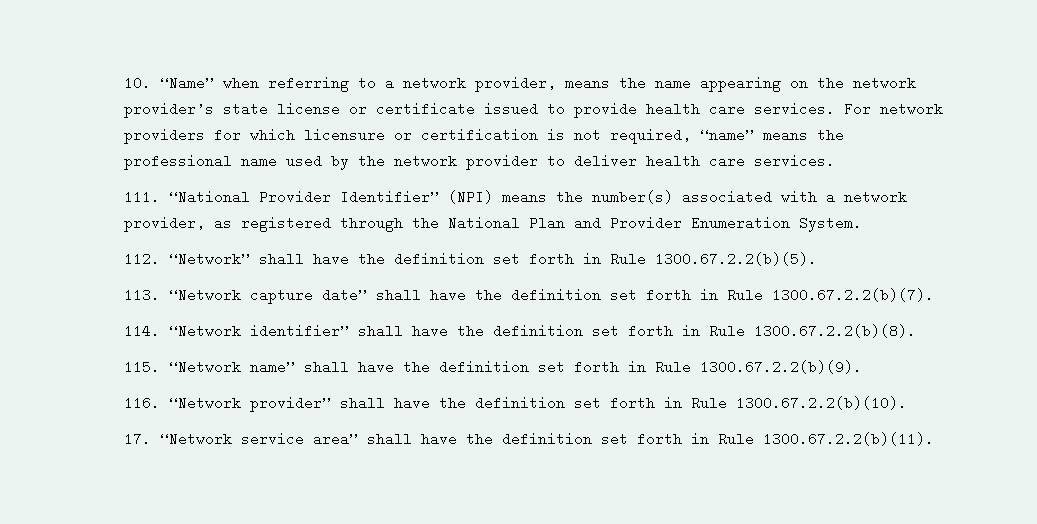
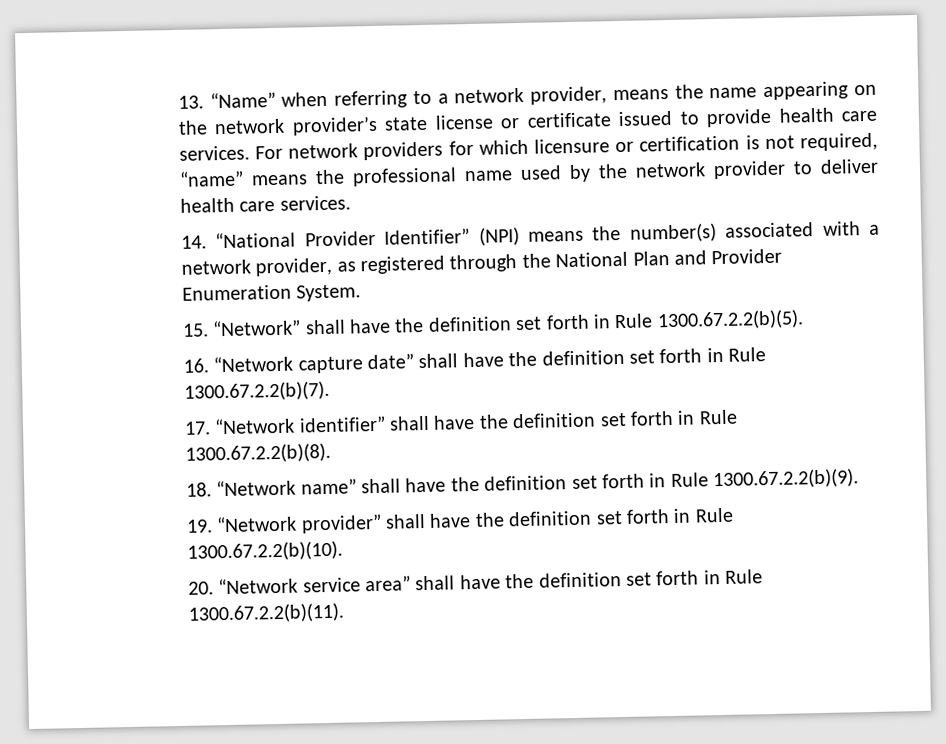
[123,76,151,90] 10. -> [177,95,204,109] 13.
[123,190,160,204] 111. -> [180,235,207,249] 14.
[123,252,160,266] 112. -> [181,323,209,337] 15.
[123,288,160,302] 113. -> [182,358,209,373] 16.
[123,324,160,338] 114. -> [183,421,211,435] 17.
[123,360,160,374] 115. -> [185,482,212,497] 18.
[123,396,160,410] 116. -> [185,519,213,533] 19.
[123,432,151,446] 17. -> [187,581,214,595] 20.

